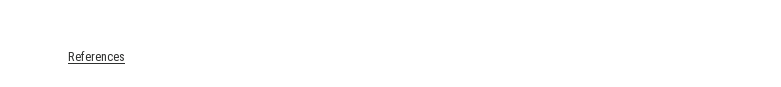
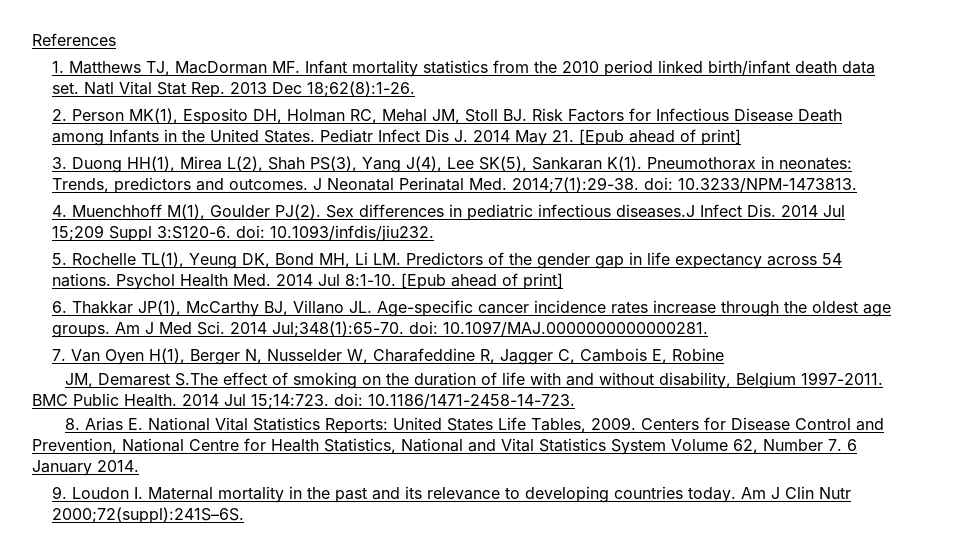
(125, 56) none -> [52,60,876,77] [52,81,416,98] [52,108,843,125] [52,129,742,146] [52,156,853,173] [52,177,858,194] [52,204,846,221] [52,225,435,242] [52,252,843,269] [52,273,564,290] [52,300,892,317] [52,321,709,338] [52,348,725,365] [64,372,883,389] [32,393,575,409] [64,417,884,434] [32,438,857,455] [32,460,139,476] [52,486,852,503] [52,507,245,524] // 1. Matthews TJ, MacDorman MF. Infant mortality statistics from the 2010 period linked birth/infant death data set. Natl Vital Stat Rep. 2013 Dec 18;62(8):1-26. // 2. Person MK(1), Esposito DH, Holman RC, Mehal JM, Stoll BJ. Risk Factors for Infectious Disease Death among Infants in the United States. Pediatr Infect Dis J. 2014 May 21. [Epub ahead of print] // 3. Duong HH(1), Mirea L(2), Shah PS(3), Yang J(4), Lee SK(5), Sankaran K(1). Pneumothorax in neonates: Trends, predictors and outcomes. J Neonatal Perinatal Med. 2014;7(1):29-38. doi: 10.3233/NPM-1473813. // 4. Muenchhoff M(1), Goulder PJ(2). Sex differences in pediatric infectious diseases.J Infect Dis. 2014 Jul 15;209 Suppl 3:S120-6. doi: 10.1093/infdis/jiu232. // 5. Rochelle TL(1), Yeung DK, Bond MH, Li LM. Predictors of the gender gap in life expectancy across 54 nations. Psychol Health Med. 2014 Jul 8:1-10. [Epub ahead of print] // 6. Thakkar JP(1), McCarthy BJ, Villano JL. Age-specific cancer incidence rates increase through the oldest age groups. Am J Med Sci. 2014 Jul;348(1):65-70. doi: 10.1097/MAJ.0000000000000281. // 7. Van Oyen H(1), Berger N, Nusselder W, Charafeddine R, Jagger C, Cambois E, Robine // JM, Demarest S.The effect of smoking on the duration of life with and without disability, Belgium 1997-2011. BMC Public Health. 2014 Jul 15;14:723. doi: 10.1186/1471-2458-14-723. // 8. Arias E. National Vital Statistics Reports: United States Life Tables, 2009. Centers for Disease Control and Prevention, National Centre for Health Statistics, National and Vital Statistics System Volume 62, Number 7. 6 January 2014. // 9. Loudon I. Maternal mortality in the past and its relevance to developing countries today. Am J Clin Nutr 2000;72(suppl):241S–6S.

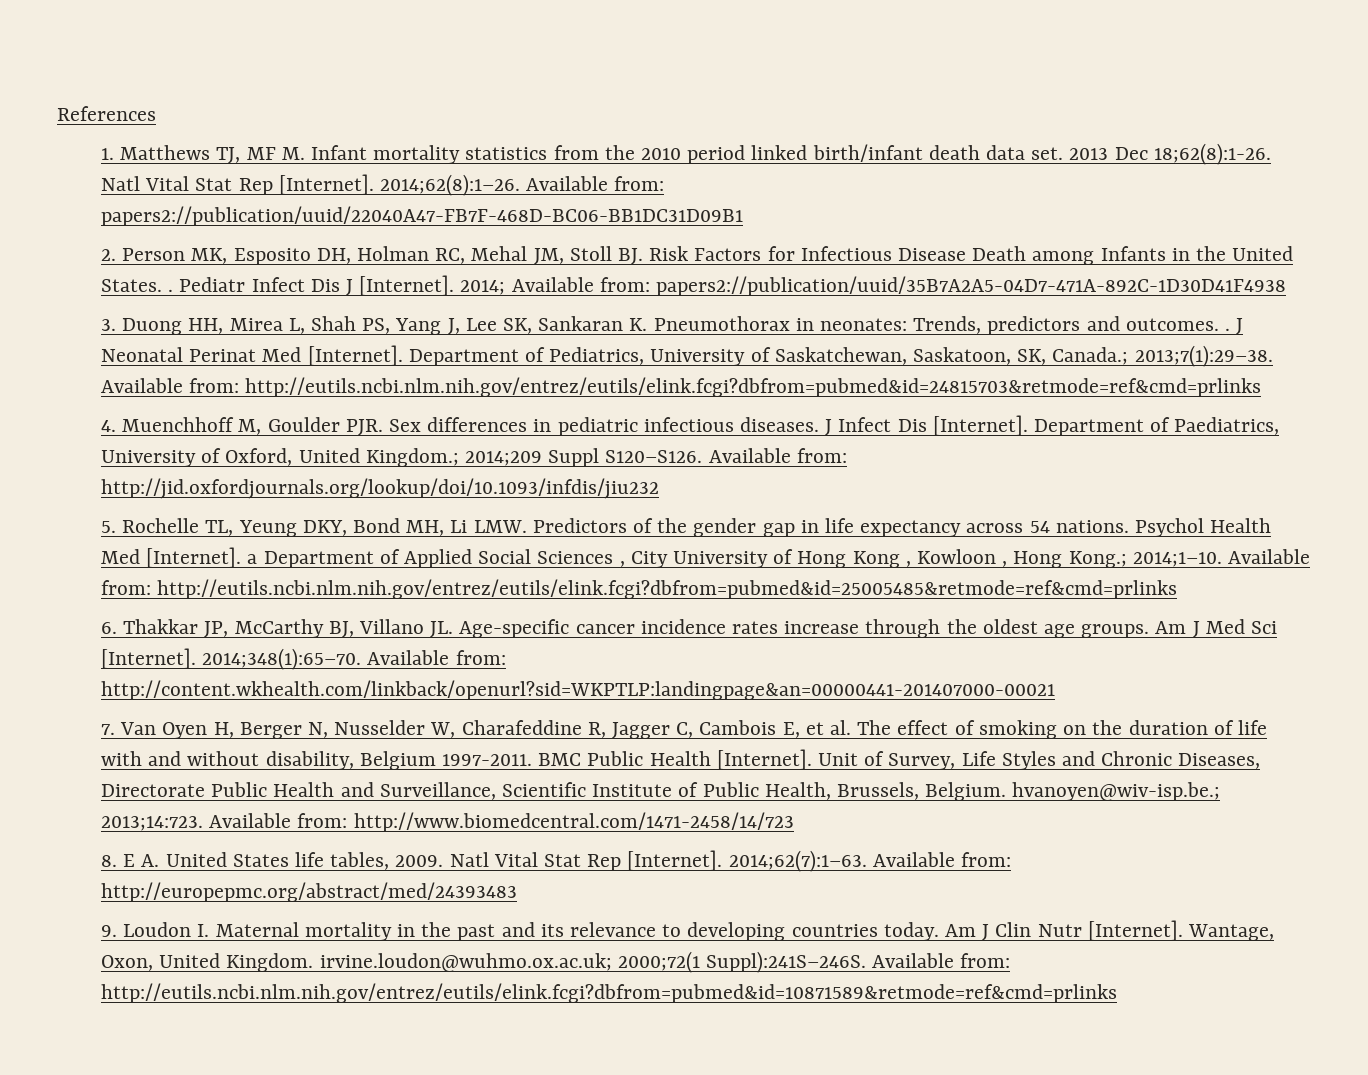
[175,61,301,74] MacDorman MF. -> [246,147,305,160] MF M.
[84,81,416,98] Natl Vital Stat Rep. 2013 Dec 18;62(8):1-26. -> [1069,143,1271,165] [100,174,665,196] [100,206,743,226] 2013 Dec 18;62(8):1-26. Natl Vital Stat Rep [Internet]. 2014;62(8):1–26. Available from: papers2://publication/uuid/22040A47-FB7F-468D-BC06-BB1DC31D09B1
[129,108,179,124] MK(1), -> [191,248,228,264] MK,
(316, 136) none -> [168,289,174,292] .
[454,129,742,146] [52,156,643,173] J. 2014 May 21. [Epub ahead of print] // 3. Duong HH(1), Mirea L(2), Shah PS(3), Yang J(4), Lee SK(5), Sankaran K(1). -> [345,275,1287,296] [100,316,648,335] J [Internet]. 2014; Available from: papers2://publication/uuid/35B7A2A5-04D7-471A-892C-1D30D41F4938 // 3. Duong HH, Mirea L, Shah PS, Yang J, Lee SK, Sankaran K.
(309, 184) none -> [1225,328,1231,331] .
[399,177,858,193] Perinatal Med. 2014;7(1):29-38. doi: 10.3233/NPM-1473813. -> [189,345,1273,367] [100,377,1262,397] Perinat Med [Internet]. Department of Pediatrics, University of Saskatchewan, Saskatoon, SK, Canada.; 2013;7(1):29–38. Available from: http://eutils.ncbi.nlm.nih.gov/entrez/eutils/elink.fcgi?dbfrom=pubmed&id=24815703&retmode=ref&cmd=prlinks
[167,204,322,220] M(1), Goulder PJ(2). -> [238,417,383,436] M, Goulder PJR.
[616,204,846,218] [52,225,435,242] diseases.J Infect Dis. 2014 Jul 15;209 Suppl 3:S120-6. doi: 10.1093/infdis/jiu232. -> [740,415,1280,436] [100,448,847,467] [100,478,659,499] diseases. J Infect Dis [Internet]. Department of Paediatrics, University of Oxford, United Kingdom.; 2014;209 Suppl S120–S126. Available from: http://jid.oxfordjournals.org/lookup/doi/10.1093/infdis/jiu232
[141,252,271,269] TL(1), Yeung DK, -> [205,520,347,537] TL, Yeung DKY,
[373,253,402,265] LM. -> [473,520,527,533] LMW.
[233,273,564,290] Med. 2014 Jul 8:1-10. [Epub ahead of print] -> [100,547,1311,568] [100,579,1178,599] Med [Internet]. a Department of Applied Social Sciences , City University of Hong Kong , Kowloon , Hong Kong.; 2014;1–10. Available from: http://eutils.ncbi.nlm.nih.gov/entrez/eutils/elink.fcgi?dbfrom=pubmed&id=25005485&retmode=ref&cmd=prlinks
[138,300,182,316] JP(1), -> [204,621,229,638] JP,
[197,321,709,337] Sci. 2014 Jul;348(1):65-70. doi: 10.1097/MAJ.0000000000000281. -> [1251,621,1278,634] [100,648,506,670] [100,680,1055,700] Sci [Internet]. 2014;348(1):65–70. Available from: http://content.wkhealth.com/linkback/openurl?sid=WKPTLP:landingpage&an=00000441-201407000-00021
[149,348,186,364] H(1), -> [213,722,234,738] H,
[672,348,725,361] [64,373,218,388] Robine // JM, Demarest S.The -> [805,720,892,735] et al. The
[124,393,575,409] [64,417,884,434] [32,438,857,455] [32,460,139,476] Health. 2014 Jul 15;14:723. doi: 10.1186/1471-2458-14-723. // 8. Arias E. National Vital Statistics Reports: United States Life Tables, 2009. Centers for Disease Control and Prevention, National Centre for Health Statistics, National and Vital Statistics System Volume 62, Number 7. 6 January 2014. -> [649,749,1261,770] [100,782,1221,801] [100,812,794,832] [100,850,1012,872] [100,882,517,902] Health [Internet]. Unit of Survey, Life Styles and Chronic Diseases, Directorate Public Health and Surveillance, Scientific Institute of Public Health, Brussels, Belgium. hvanoyen@wiv-isp.be.; 2013;14:723. Available from: http://www.biomedcentral.com/1471-2458/14/723 // 8. E A. United States life tables, 2009. Natl Vital Stat Rep [Internet]. 2014;62(7):1–63. Available from: http://europepmc.org/abstract/med/24393483
[52,507,245,524] 2000;72(suppl):241S–6S. -> [1087,920,1275,941] [100,951,1011,973] [100,983,1117,1003] [Internet]. Wantage, Oxon, United Kingdom. irvine.loudon@wuhmo.ox.ac.uk; 2000;72(1 Suppl):241S–246S. Available from: http://eutils.ncbi.nlm.nih.gov/entrez/eutils/elink.fcgi?dbfrom=pubmed&id=10871589&retmode=ref&cmd=prlinks

